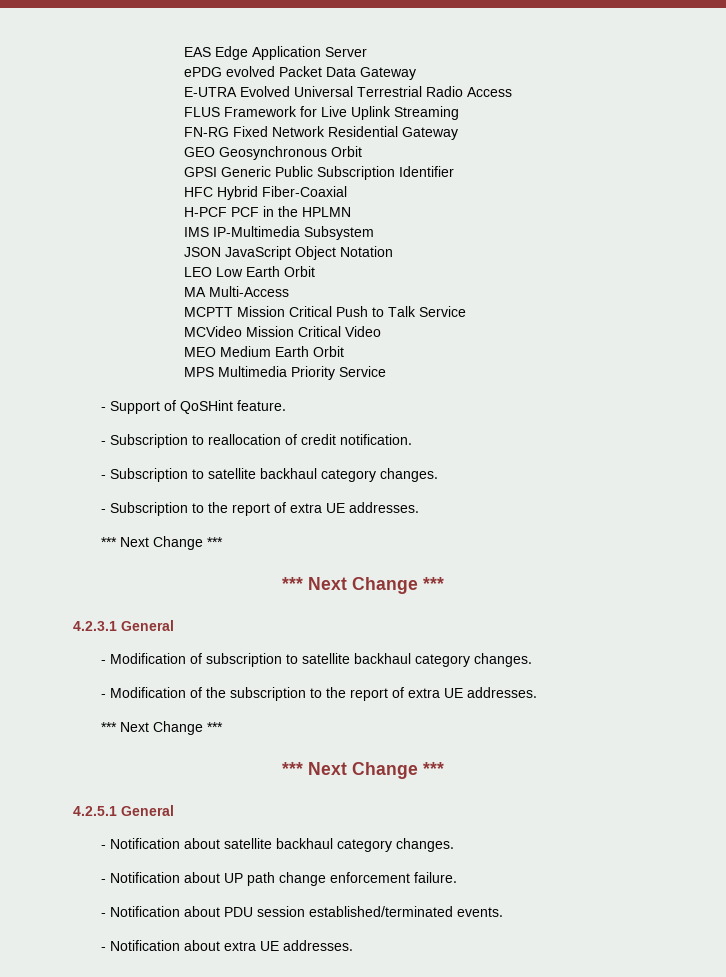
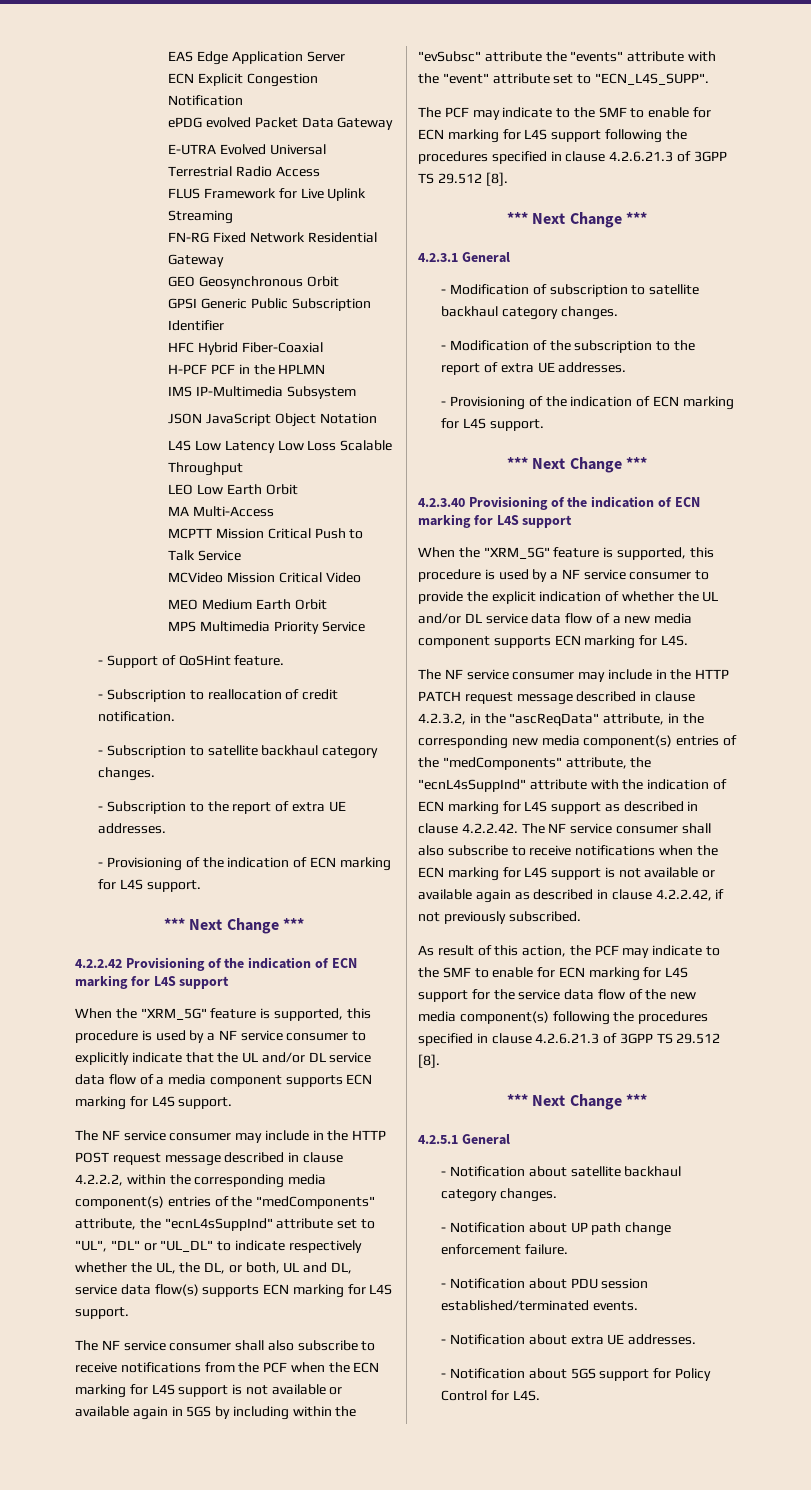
(367, 52) none -> [168,73,318,87] [168,95,244,106] // ECN Explicit Congestion Notification
(393, 251) none -> [168,440,393,453] [168,462,244,476] // L4S Low Latency Low Loss Scalable Throughput
[100,536,223,550] *** Next Change *** -> [98,857,391,871] [98,879,201,892] [164,918,304,934] [75,957,357,971] [75,975,230,989] [75,1008,371,1021] [75,1030,367,1043] [75,1052,372,1065] [75,1074,373,1087] [75,1096,233,1110] [75,1130,387,1143] [75,1152,343,1166] [75,1174,327,1188] [75,1196,376,1209] [75,1218,375,1231] [75,1240,362,1253] [75,1262,353,1274] [75,1284,393,1298] [75,1307,129,1319] [75,1340,376,1351] [75,1362,380,1373] [75,1384,343,1398] [75,1406,357,1420] [418,51,716,62] [418,73,709,85] [418,107,712,120] [418,129,687,143] [418,151,727,164] [418,172,508,186] - Provisioning of the indication of ECN marking for L4S support. // *** Next Change *** // 4.2.2.42 Provisioning of the indication of ECN marking for L4S support // When the "XRM_5G" feature is supported, this procedure is used by a NF service consumer to explicitly indicate that the UL and/or DL service data flow of a media component supports ECN marking for L4S support. // The NF service consumer may include in the HTTP POST request message described in clause 4.2.2.2, within the corresponding media component(s) entries of the "medComponents" attribute, the "ecnL4sSuppInd" attribute set to "UL", "DL" or "UL_DL" to indicate respectively whether the UL, the DL, or both, UL and DL, service data flow(s) supports ECN marking for L4S support. // The NF service consumer shall also subscribe to receive notifications from the PCF when the ECN marking for L4S support is not available or available again in 5GS by including within the "evSubsc" attribute the "events" attribute with the "event" attribute set to "ECN_L4S_SUPP". // The PCF may indicate to the SMF to enable for ECN marking for L4S support following the procedures specified in clause 4.2.6.21.3 of 3GPP TS 29.512 [8].
[100,721,223,735] *** Next Change *** -> [441,396,734,410] [441,418,544,431] [507,457,647,473] [418,496,700,510] [418,514,573,528] [418,547,714,560] [418,569,710,582] [418,591,719,604] [418,613,693,624] [418,635,688,649] [418,669,730,682] [418,691,695,705] [418,713,704,726] [418,735,737,749] [418,757,652,770] [418,779,727,792] [418,801,699,815] [418,823,711,834] [418,845,718,856] [418,867,716,881] [418,889,725,903] [418,911,581,924] [418,945,721,958] [418,967,689,981] [418,989,697,1002] [418,1011,709,1025] [418,1033,721,1046] [418,1054,440,1068] - Provisioning of the indication of ECN marking for L4S support. // *** Next Change *** // 4.2.3.40 Provisioning of the indication of ECN marking for L4S support // When the "XRM_5G" feature is supported, this procedure is used by a NF service consumer to provide the explicit indication of whether the UL and/or DL service data flow of a new media component supports ECN marking for L4S. // The NF service consumer may include in the HTTP PATCH request message described in clause 4.2.3.2, in the "ascReqData" attribute, in the corresponding new media component(s) entries of the "medComponents" attribute, the "ecnL4sSuppInd" attribute with the indication of ECN marking for L4S support as described in clause 4.2.2.42. The NF service consumer shall also subscribe to receive notifications when the ECN marking for L4S support is not available or available again as described in clause 4.2.2.42, if not previously subscribed. // As result of this action, the PCF may indicate to the SMF to enable for ECN marking for L4S support for the service data flow of the new media component(s) following the procedures specified in clause 4.2.6.21.3 of 3GPP TS 29.512 [8].
(353, 945) none -> [441,1368,711,1381] [441,1390,540,1401] // - Notification about 5GS support for Policy Control for L4S.

